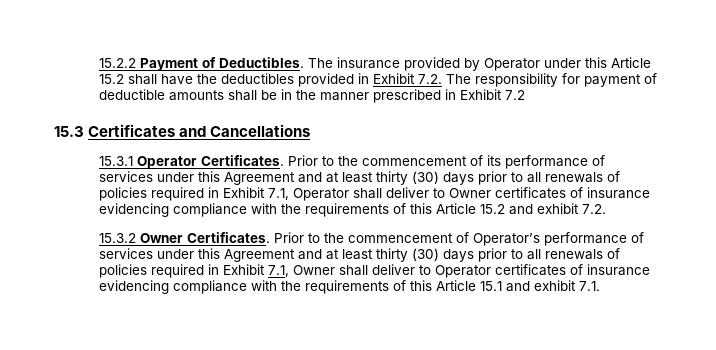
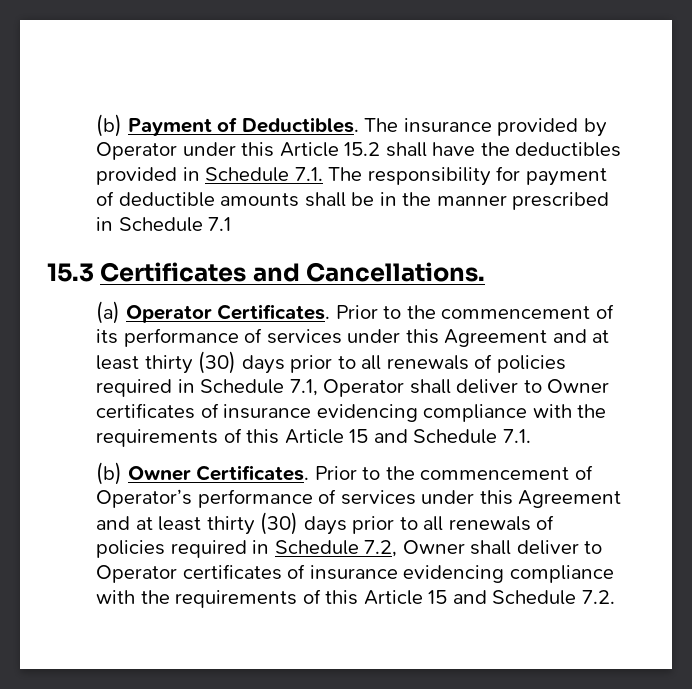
[99,58,137,68] 15.2.2 -> [95,114,122,137] (b)
[373,73,443,84] Exhibit 7.2. -> [205,167,323,182] Schedule 7.1.
[460,89,526,100] Exhibit 7.2 -> [118,217,232,232] Schedule 7.1
[210,124,311,137] [99,156,134,166] Cancellations // 15.3.1 -> [306,262,486,282] [95,301,120,324] Cancellations. // (a)
[223,187,266,198] Exhibit -> [200,379,285,394] Schedule
[480,203,607,215] [99,233,137,243] 15.2 and exhibit 7.2. // 15.3.2 -> [349,429,531,444] [95,462,122,485] 15 and Schedule 7.1. // (b)
[223,264,290,277] Exhibit 7.1, -> [274,540,398,557] Schedule 7.2,
[480,280,601,292] 15.1 and exhibit 7.1. -> [428,590,615,605] 15 and Schedule 7.2.

